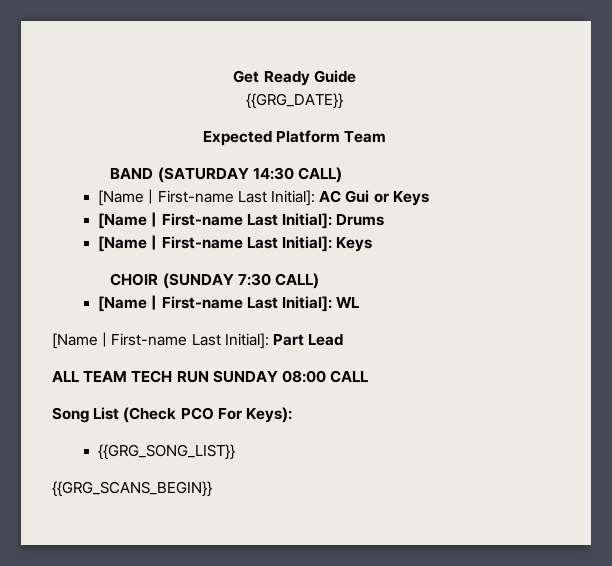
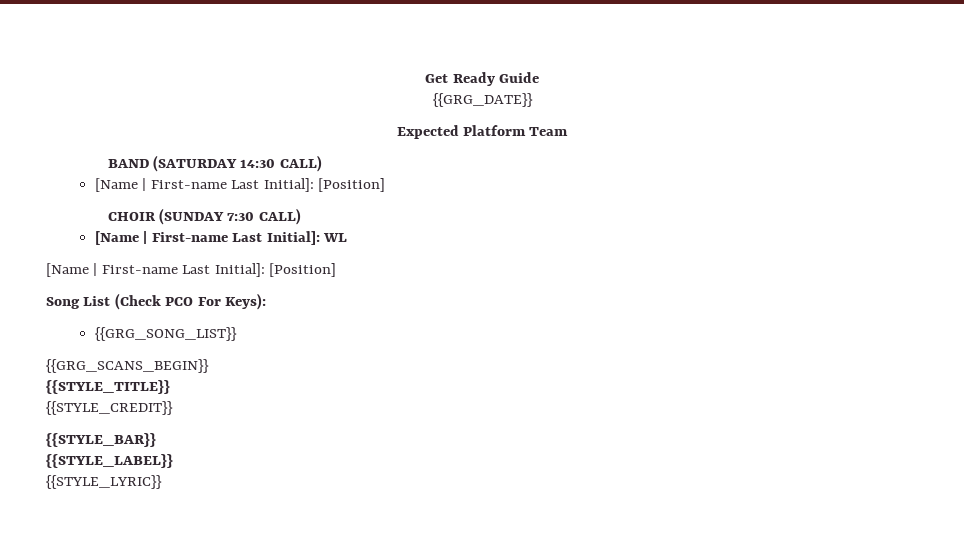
[319,190,429,206] [98,212,385,229] [98,235,373,252] AC Gui or Keys // [Name | First-name Last Initial]: Drums // [Name | First-name Last Initial]: Keys -> [318,178,386,192] [Position]
[272,334,344,346] [52,370,369,383] Part Lead // ALL TEAM TECH RUN SUNDAY 08:00 CALL -> [269,263,337,277] [Position]
(212, 489) none -> [46,380,170,394] [46,401,173,415] [46,433,156,447] [46,454,173,468] [46,475,162,489] // {{STYLE_TITLE}} // {{STYLE_CREDIT}} // {{STYLE_BAR}} // {{STYLE_LABEL}} // {{STYLE_LYRIC}}

